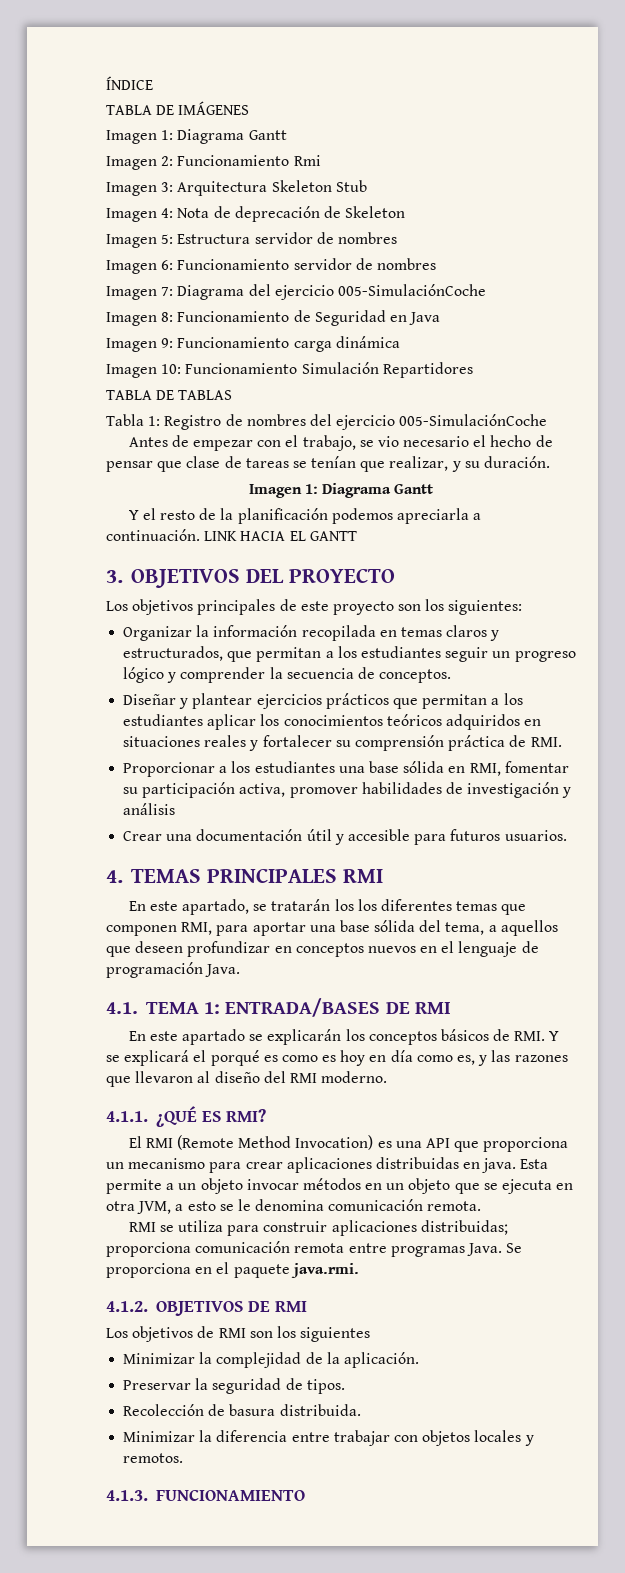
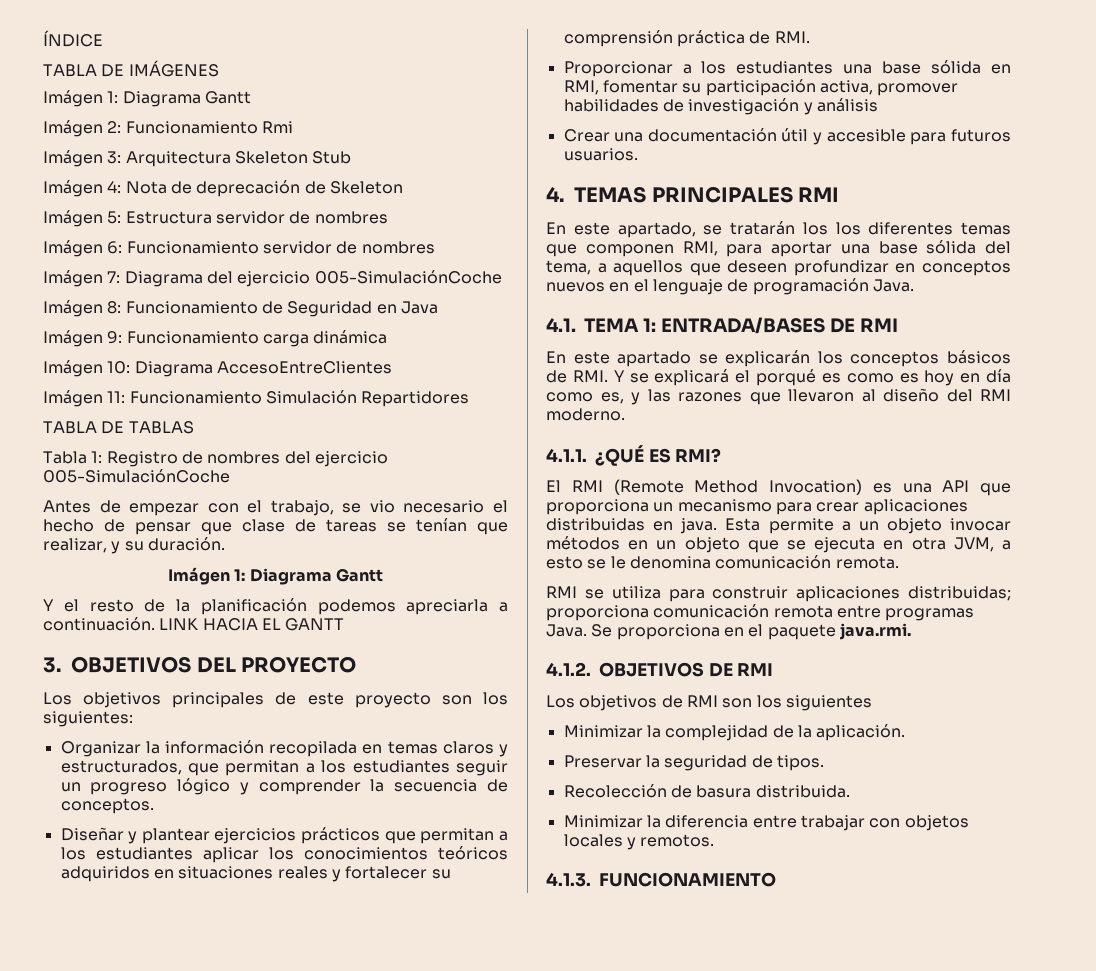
[106,129,287,144] [106,156,157,170] Imagen 1: Diagrama Gantt // Imagen -> [43,90,251,107] [43,120,103,137] Imágen 1: Diagrama Gantt // Imágen
[106,182,157,196] Imagen -> [43,150,103,167] Imágen
[106,208,157,222] Imagen -> [43,180,103,197] Imágen
[106,234,157,248] Imagen -> [43,210,103,227] Imágen
[106,260,157,274] Imagen -> [43,240,103,257] Imágen
[106,286,157,300] Imagen -> [43,270,103,287] Imágen
[106,312,157,326] Imagen -> [43,300,103,317] Imágen
[106,338,157,352] Imagen -> [43,330,103,347] Imágen
[106,364,182,378] Imagen 10: -> [43,360,392,377] [43,390,126,407] Imágen 10: Diagrama AccesoEntreClientes // Imágen 11:
[248,484,302,498] Imagen -> [168,567,231,585] Imágen

